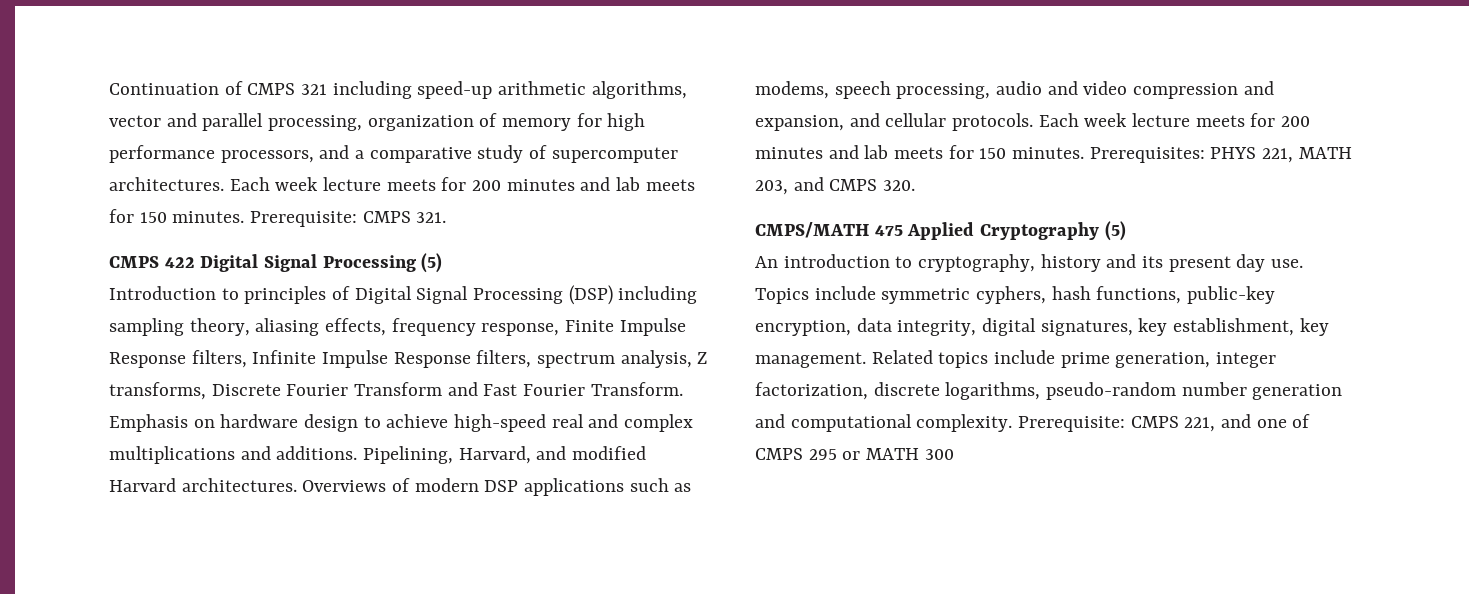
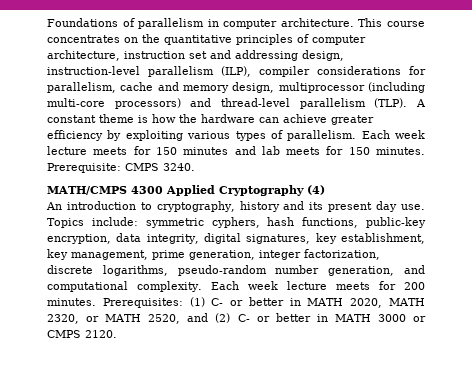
[109,81,687,99] [109,113,646,131] [109,145,678,163] [109,177,502,191] Continuation of CMPS 321 including speed-up arithmetic algorithms, vector and parallel processing, organization of memory for high performance processors, and a comparative study of supercomputer architectures. Each week lecture meets for 200 -> [47,18,425,29] [47,34,366,45] [47,50,344,61] [47,66,426,77] [47,82,425,93] [47,98,426,109] [47,114,374,125] [47,130,425,141] [47,146,177,155] Foundations of parallelism in computer architecture. This course concentrates on the quantitative principles of computer architecture, instruction set and addressing design, instruction-level parallelism (ILP), compiler considerations for parallelism, cache and memory design, multiprocessor (including multi-core processors) and thread-level parallelism (TLP). A constant theme is how the hardware can achieve greater efficiency by exploiting various types of parallelism. Each week lecture meets for 150
[416,212,447,223] [109,253,443,273] [109,285,698,305] [109,318,686,336] [109,350,708,368] [109,382,683,400] [109,414,694,432] [109,446,647,464] [109,478,692,496] [755,81,1274,99] [755,113,1311,131] [755,145,1352,163] [755,177,916,195] [755,222,903,238] 321. // CMPS 422 Digital Signal Processing (5) // Introduction to principles of Digital Signal Processing (DSP) including sampling theory, aliasing effects, frequency response, Finite Impulse Response filters, Infinite Impulse Response filters, spectrum analysis, Z transforms, Discrete Fourier Transform and Fast Fourier Transform. Emphasis on hardware design to achieve high-speed real and complex multiplications and additions. Pipelining, Harvard, and modified Harvard architectures. Overviews of modern DSP applications such as modems, speech processing, audio and video compression and expansion, and cellular protocols. Each week lecture meets for 200 minutes and lab meets for 150 minutes. Prerequisites: PHYS 221, MATH 203, and CMPS 320. // CMPS/MATH 475 -> [163,163,195,171] [47,186,163,195] 3240. // MATH/CMPS 4300
[1104,221,1126,241] (5) -> [307,185,325,195] (4)
[814,286,876,300] include -> [91,217,138,226] include:
[755,350,1056,368] management. Related topics include -> [71,250,148,260] management,
[1252,384,1343,400] generation -> [328,266,395,276] generation,
[1018,414,1311,432] [755,448,954,460] Prerequisite: CMPS 221, and one of CMPS 295 or MATH 300 -> [210,281,426,290] [47,297,425,308] [47,313,426,324] [47,330,117,338] Each week lecture meets for 200 minutes. Prerequisites: (1) C- or better in MATH 2020, MATH 2320, or MATH 2520, and (2) C- or better in MATH 3000 or CMPS 2120.

